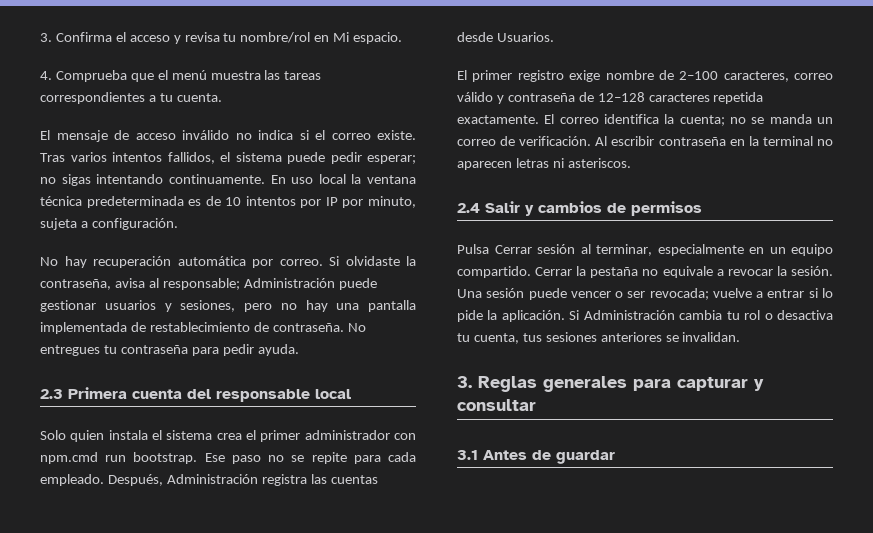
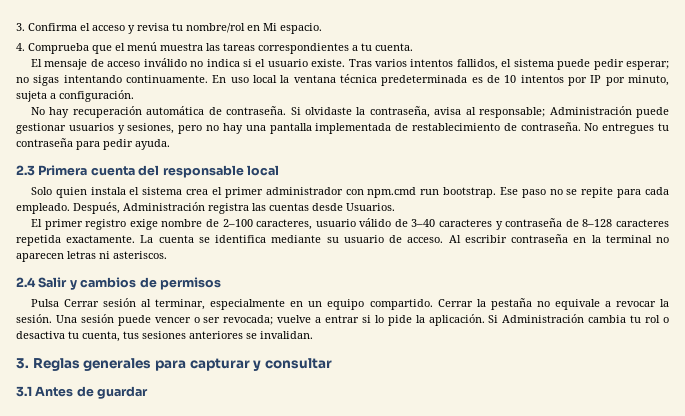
[331,133,371,140] correo -> [267,59,308,67] usuario
[252,259,323,268] por correo. -> [208,106,287,115] de contraseña.
[794,73,833,80] [457,92,493,102] correo válido -> [315,218,493,227] usuario válido de 3–40 caracteres
[597,92,645,102] 12–128 -> [582,219,613,227] 8–128
[544,114,833,126] [457,136,592,146] El correo identifica la cuenta; no se manda un correo de verificación. -> [140,235,444,243] La cuenta se identifica mediante su usuario de acceso.

